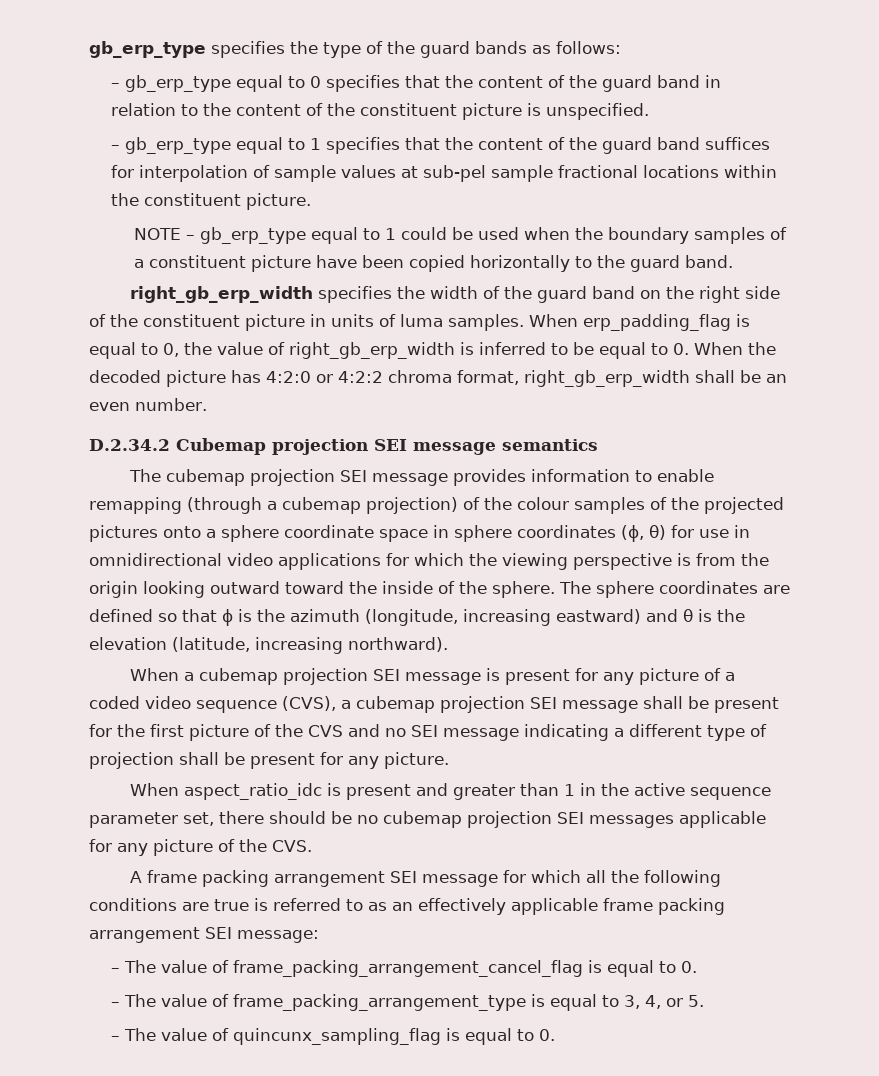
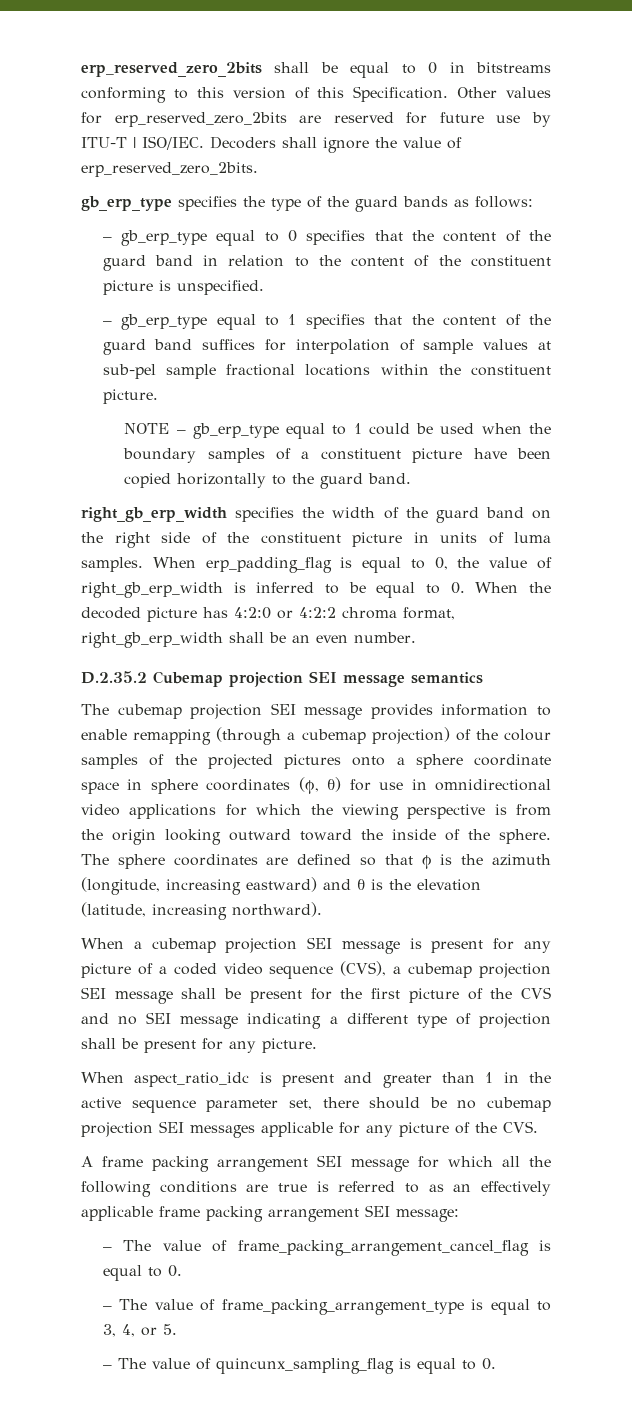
(89, 49) none -> [81,62,551,78] [81,86,551,103] [81,112,551,127] [81,136,462,153] [81,162,258,177] erp_reserved_zero_2bits shall be equal to 0 in bitstreams conforming to this version of this Specification. Other values for erp_reserved_zero_2bits are reserved for future use by ITU-T | ISO/IEC. Decoders shall ignore the value of erp_reserved_zero_2bits. //
[89,439,170,451] D.2.34.2 -> [81,671,147,684] D.2.35.2

